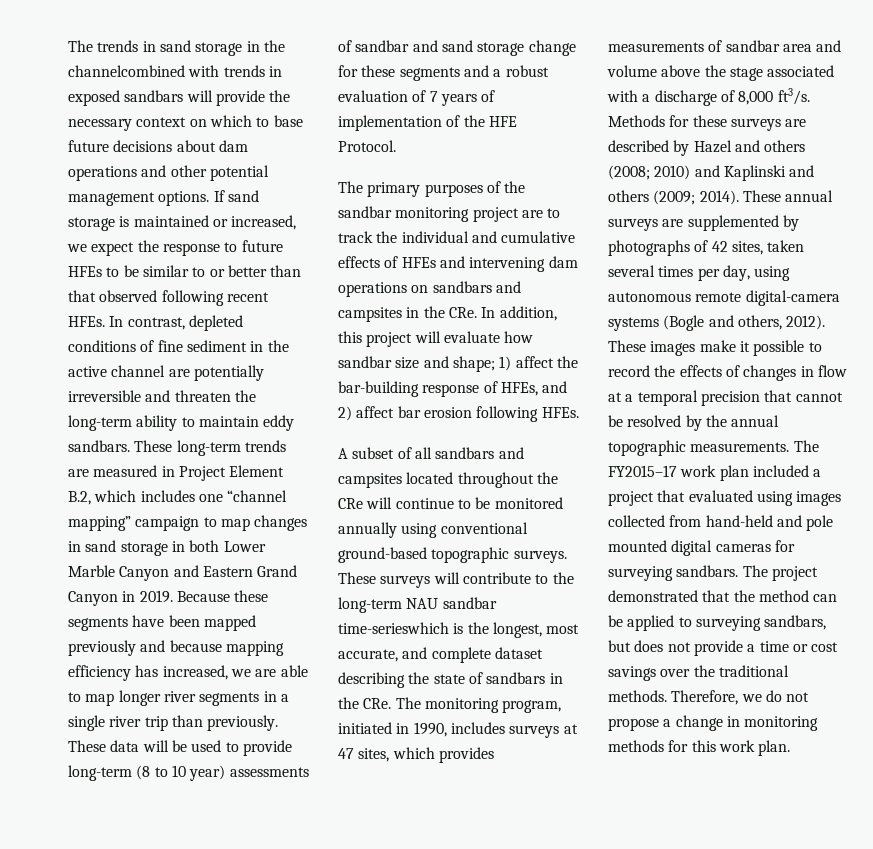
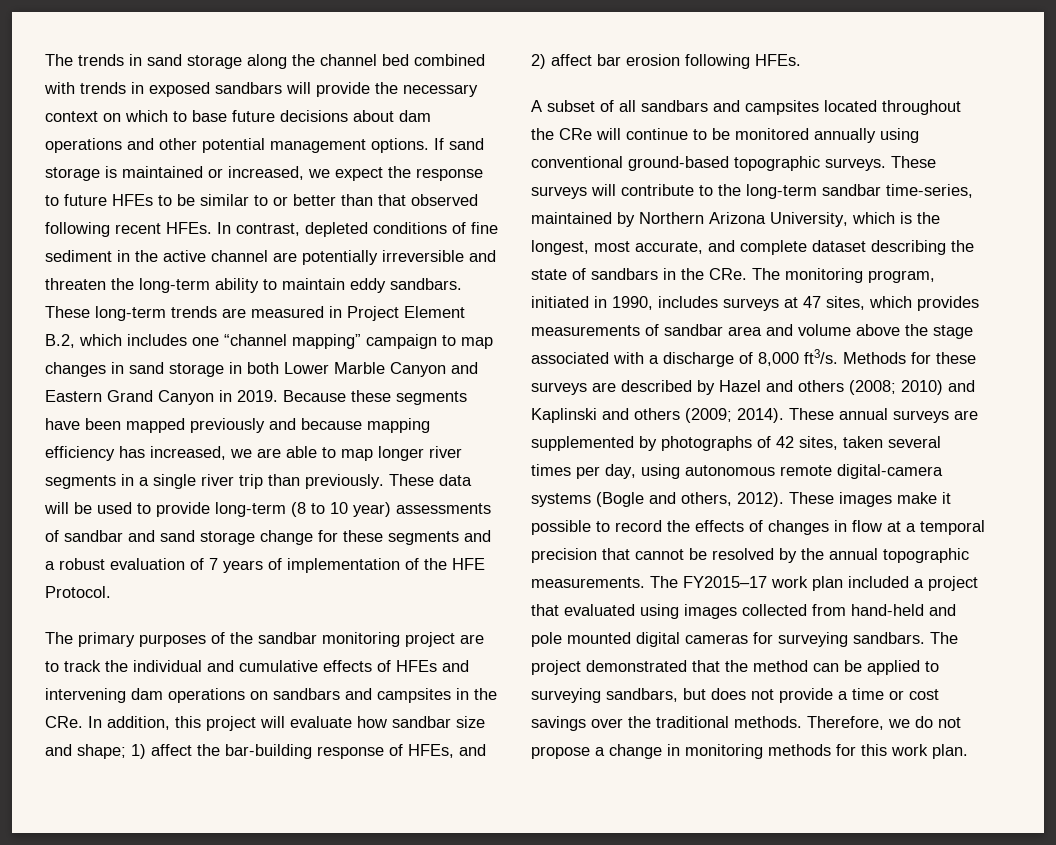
[246,40,285,52] [68,65,185,77] in the channelcombined -> [247,54,485,69] along the channel bed combined
[406,597,497,609] [338,622,449,634] NAU sandbar time-serieswhich -> [822,184,973,198] [531,212,895,227] sandbar time-series, maintained by Northern Arizona University, which

